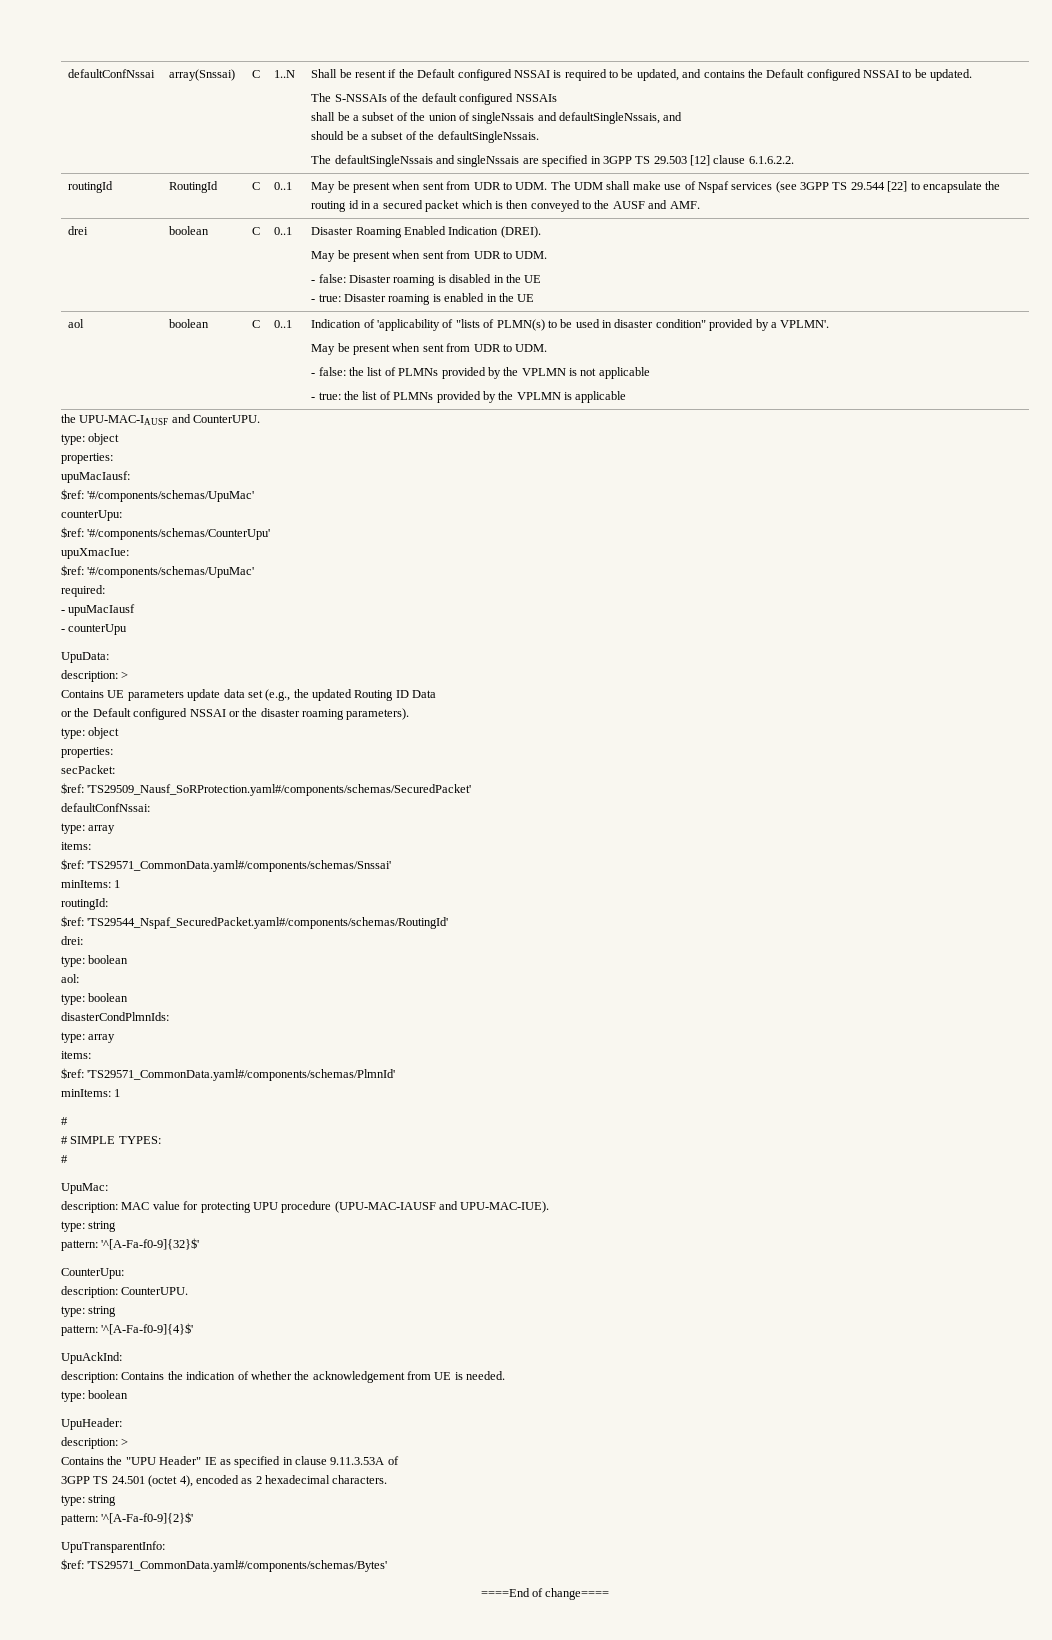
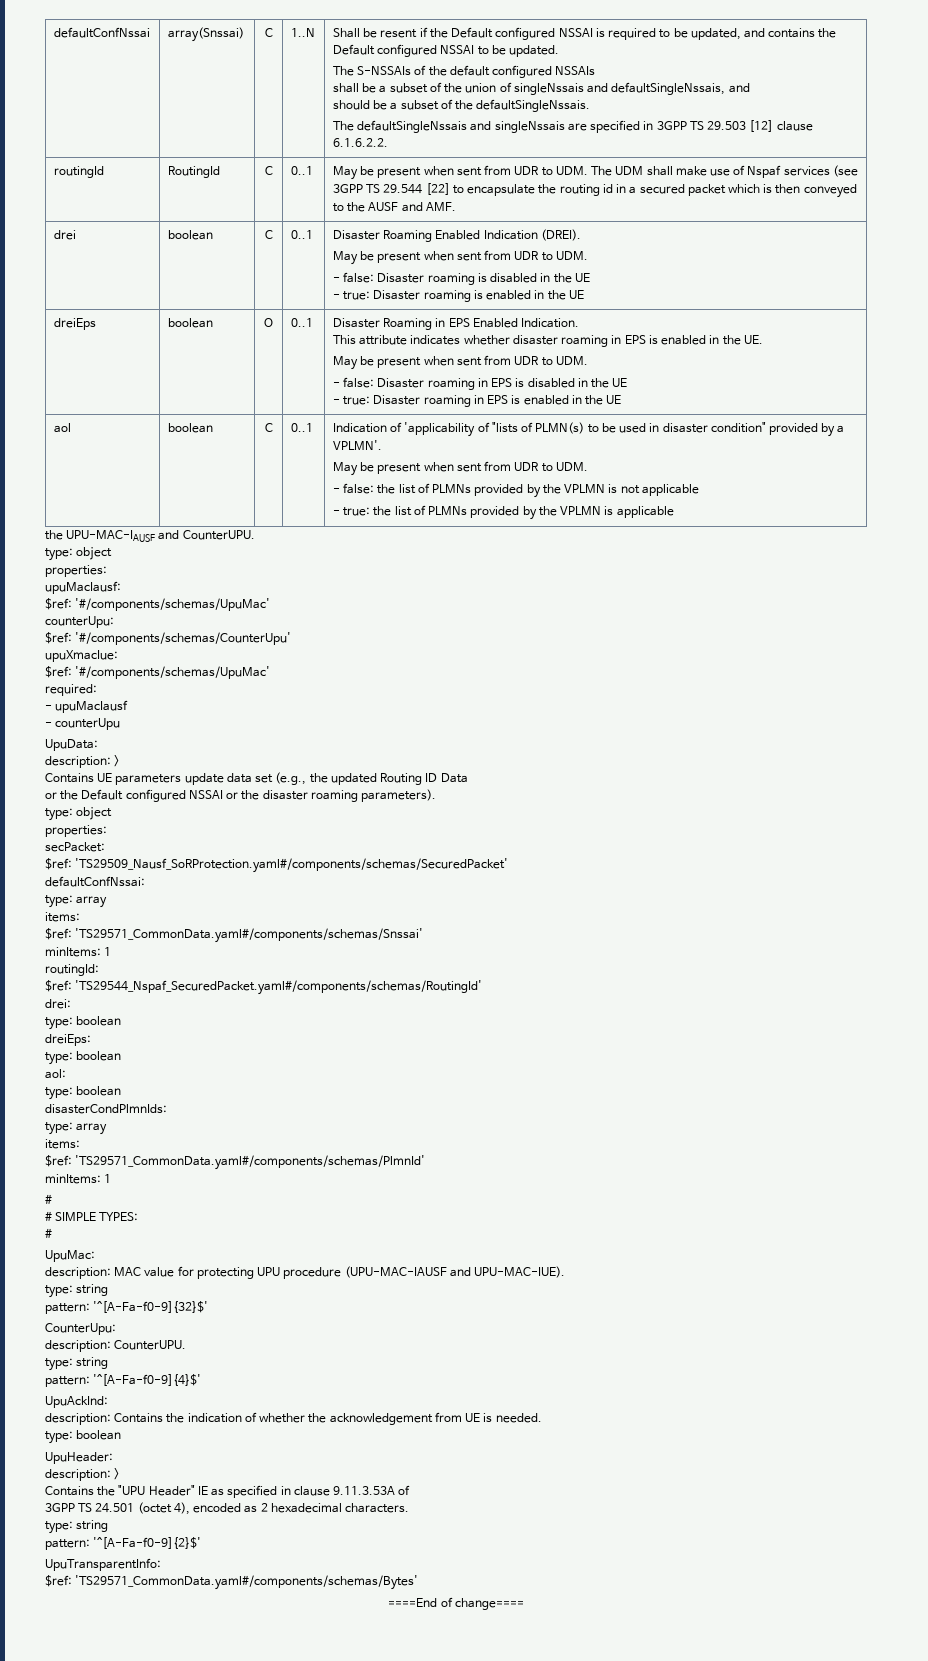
(535, 298) none -> [53,318,96,330] [167,318,213,328] [264,318,273,327] [290,318,313,327] [332,318,580,330] [332,335,763,347] [332,355,588,370] [332,377,628,390] [332,395,622,407] // dreiEps | boolean | O | 0..1 | Disaster Roaming in EPS Enabled Indication. // This attribute indicates whether disaster roaming in EPS is enabled in the UE. // May be present when sent from UDR to UDM. // - false: Disaster roaming in EPS is disabled in the UE // - true: Disaster roaming in EPS is enabled in the UE
(129, 959) none -> [45,1034,91,1046] [45,1051,122,1065] // dreiEps: // type: boolean

